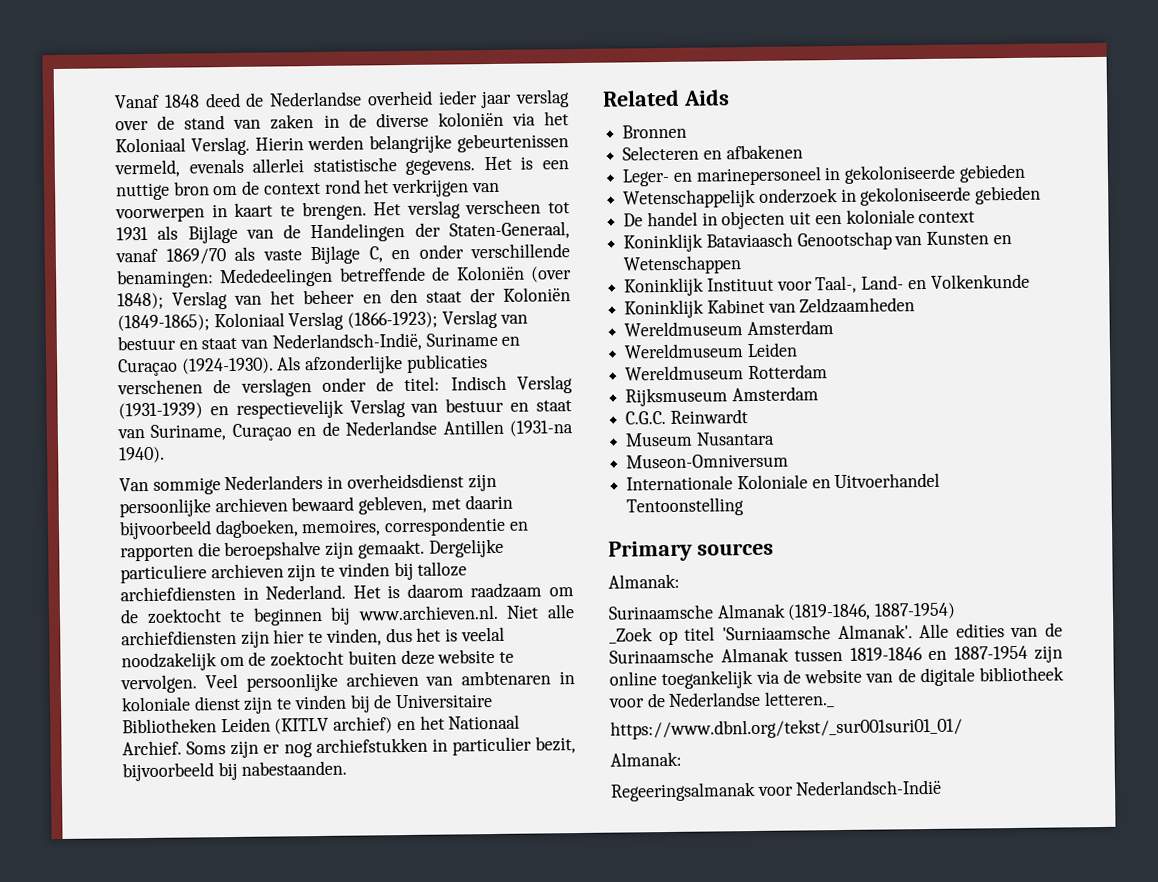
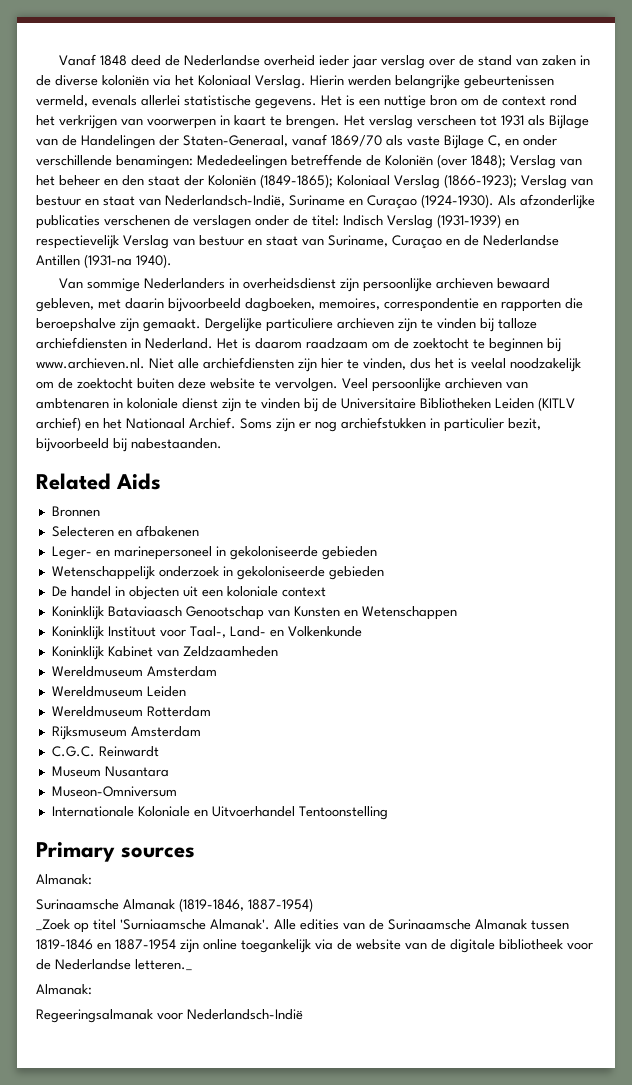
[610,717,963,740] // https://www.dbnl.org/tekst/_sur001suri01_01/ -> (192, 965) none

